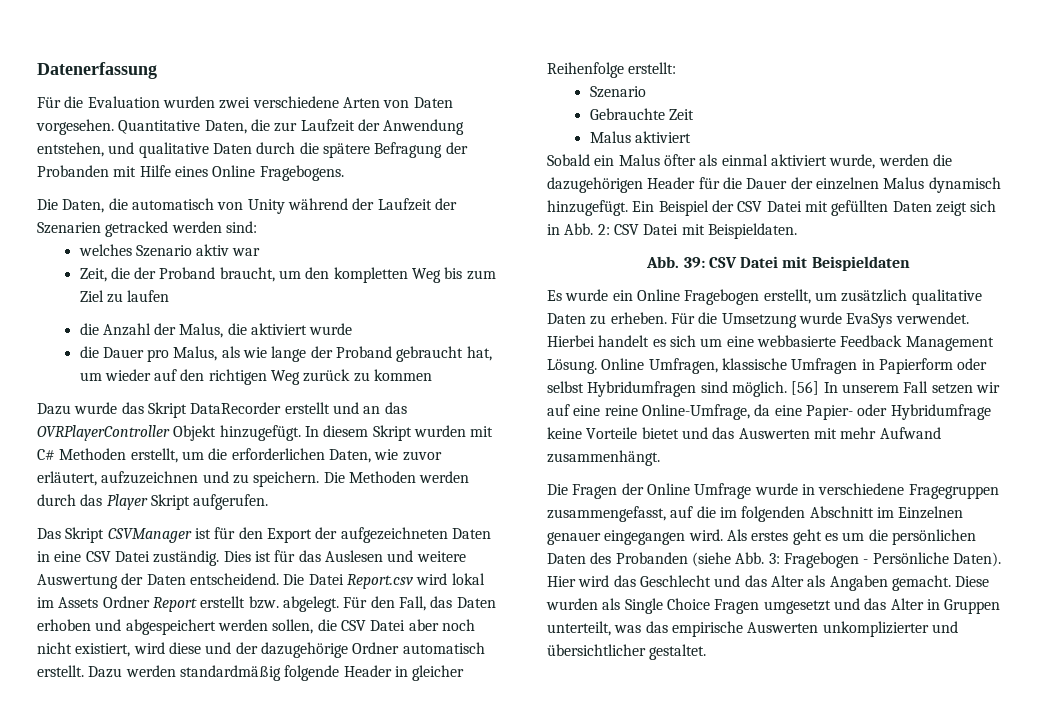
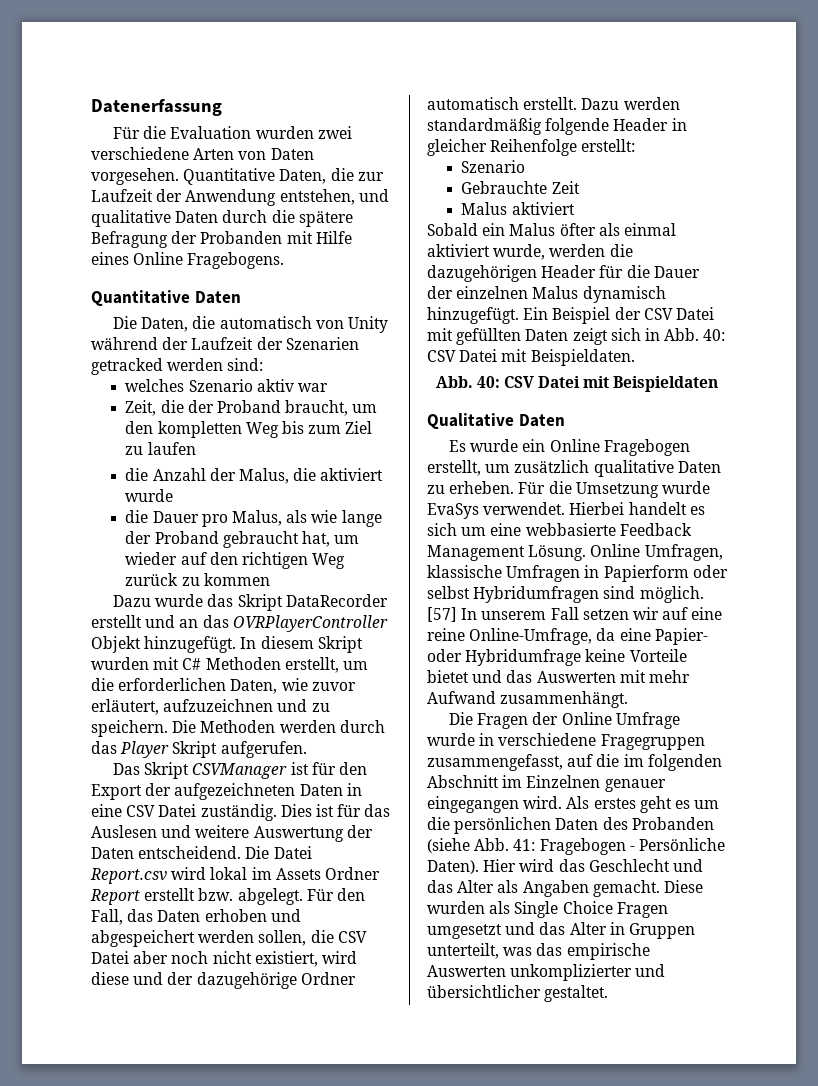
(344, 173) none -> [91,290,241,307] // Quantitative Daten
[597,224,610,235] 2: -> [703,329,726,341] 40:
[683,257,705,268] 39: -> [476,376,500,388] 40:
(910, 263) none -> [427,413,565,430] // Qualitative Daten
[791,381,820,395] [56] -> [427,607,457,622] [57]
[768,553,780,564] 3: -> [513,839,536,851] 41:

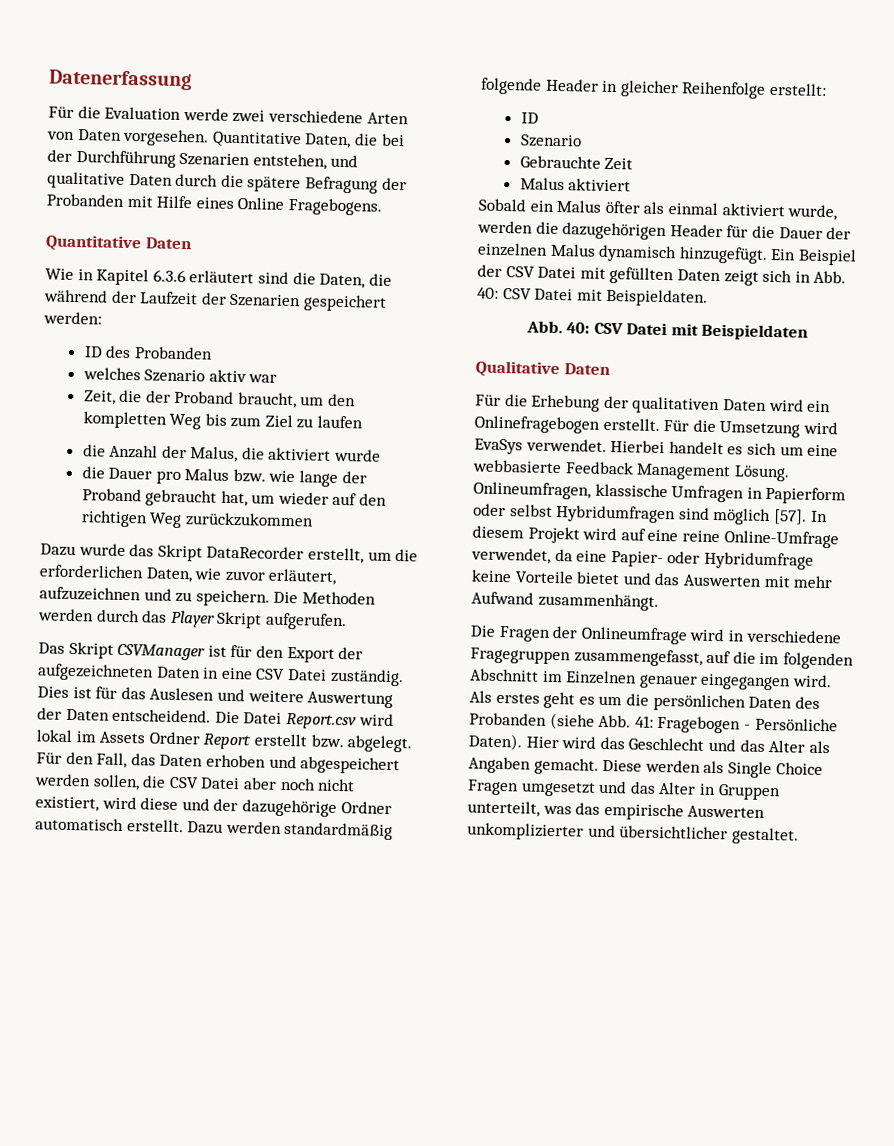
[255,126,314,139] wurden -> [182,107,229,121] werde
[357,172,384,181] [91,189,277,206] zur Laufzeit der Anwendung -> [380,133,405,147] [47,149,251,168] bei der Durchführung Szenarien
[113,316,388,333] Die Daten, die automatisch von Unity -> [45,268,392,289] Wie in Kapitel 6.3.6 erläutert sind die Daten, die
[91,358,264,375] getracked werden sind: -> [302,294,387,312] [43,311,102,325] [83,345,213,360] gespeichert werden: // ID des Probanden
[231,510,308,526] Malus, als -> [184,468,266,483] Malus bzw.
[125,573,270,586] zurück zu kommen -> [184,512,314,528] zurückzukommen
[91,615,388,632] [91,636,363,653] [91,657,281,670] erstellt und an das OVRPlayerController Objekt hinzugefügt. In diesem Skript wurden mit C# Methoden -> (305, 552) none
(636, 145) none -> [520,112,539,124] // ID
[449,439,690,456] [427,460,721,477] [427,481,515,494] Es wurde ein Online Fragebogen erstellt, um zusätzlich qualitative Daten zu erheben. -> [475,394,832,415] [474,415,660,434] Für die Erhebung der qualitativen Daten wird ein Onlinefragebogen erstellt.
[661,481,710,494] wurde -> [802,421,838,435] wird
[590,544,723,561] Online Umfragen, -> [473,481,591,500] Onlineumfragen,
[639,586,704,603] [427,607,659,622] möglich. [57] In unserem Fall setzen wir -> [712,507,828,526] [472,525,618,544] möglich [57]. In diesem Projekt wird
[469,628,593,645] Online-Umfrage, -> [723,530,839,549] [471,547,551,564] Online-Umfrage verwendet,
[561,712,680,729] [427,733,475,746] Online Umfrage wurde -> [580,626,725,645] Onlineumfrage wird
[427,901,485,914] wurden -> [644,759,701,773] werden

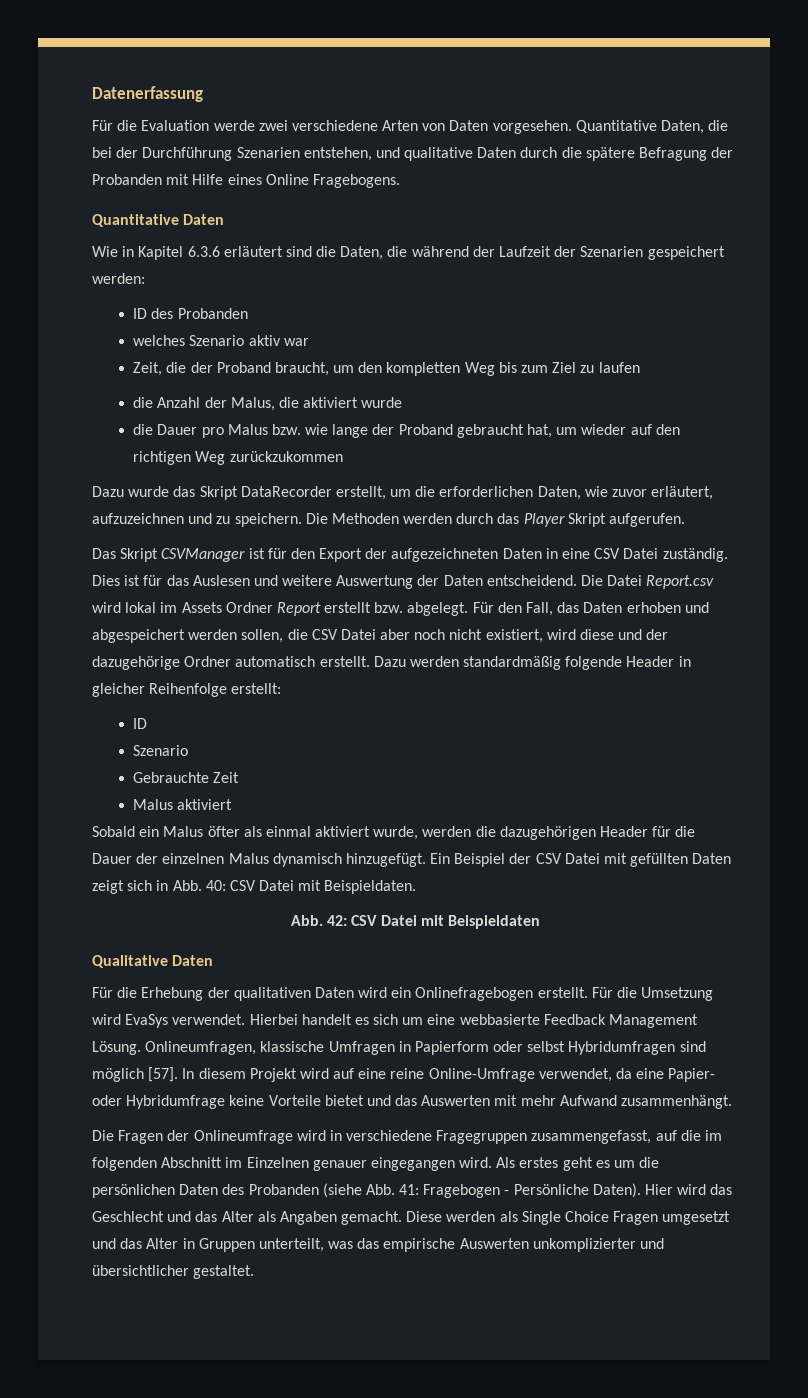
[566,322,591,334] 40: -> [327,915,348,926] 42:

